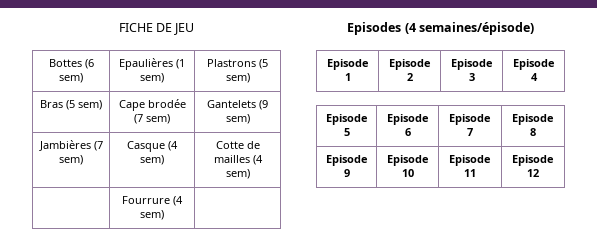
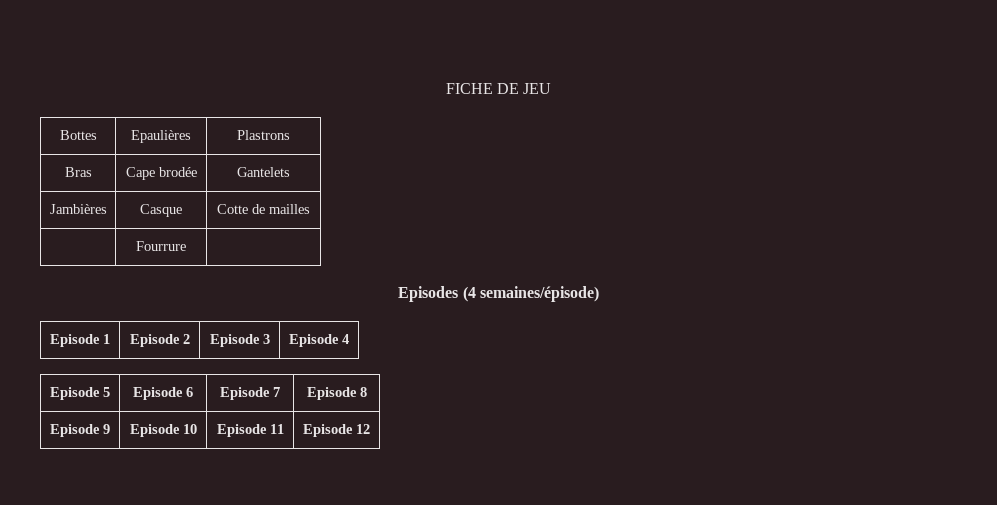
[84,59,94,69] [59,73,83,83] (6 sem) -> (97, 135) none
[176,59,185,69] [140,73,164,83] (1 sem) -> (191, 136) none
[259,59,268,69] [225,73,250,83] (5 sem) -> (290, 135) none
[66,100,102,110] (5 sem) -> (92, 172) none
[134,114,170,124] (7 sem) -> (197, 172) none
[259,100,268,110] [225,114,250,124] (9 sem) -> (290, 172) none
[93,141,103,151] [59,155,83,165] (7 sem) -> (107, 209) none
[168,141,178,151] [140,155,164,165] (4 sem) -> (182, 210) none
[252,155,263,165] [225,169,250,179] (4 sem) -> (310, 209) none
[173,196,183,206] [140,210,164,220] (4 sem) -> (186, 246) none

